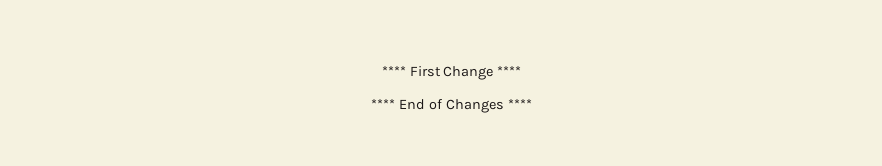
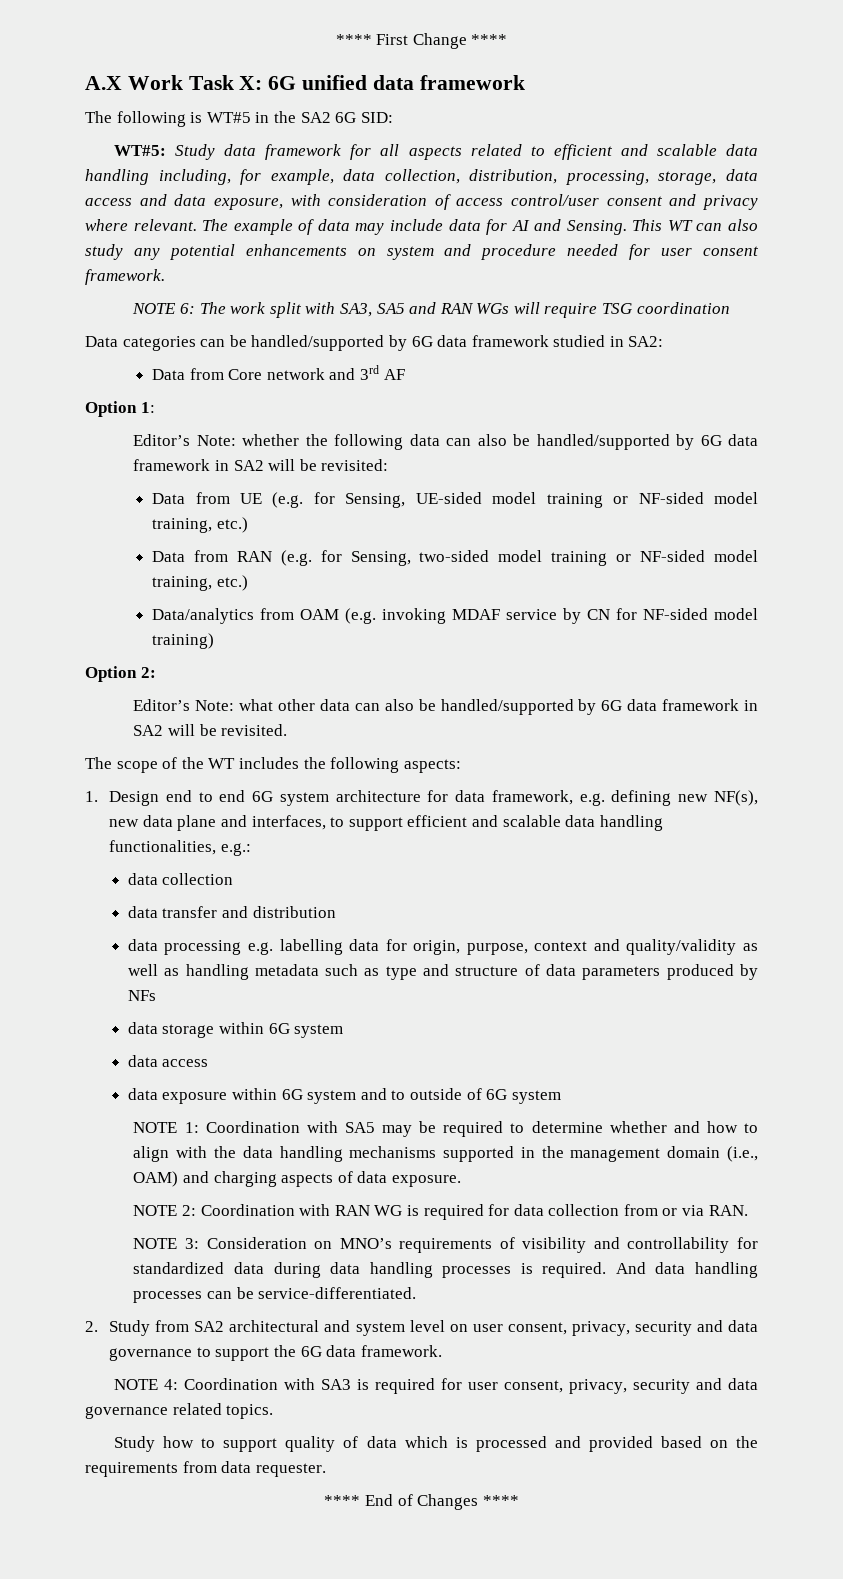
(522, 71) none -> [85,75,525,90] [85,111,393,127] [114,144,758,160] [85,169,758,185] [85,194,758,210] [85,219,758,235] [85,244,760,260] [85,269,165,285] [132,302,730,318] [85,335,664,351] [152,365,405,380] [85,401,155,417] [133,434,758,450] [133,459,389,471] [152,492,758,508] [152,517,248,533] [152,550,758,566] [152,575,248,591] [152,608,758,624] [152,633,215,649] [85,666,156,682] [133,699,758,715] [133,724,288,736] [85,757,461,773] [85,790,758,806] [109,815,663,831] [109,840,251,856] [127,873,234,885] [127,906,336,918] [127,939,758,955] [127,964,758,980] [127,990,156,1001] [127,1022,344,1038] [127,1055,209,1067] [127,1088,561,1104] [133,1121,758,1137] [133,1146,758,1162] [133,1171,461,1187] [133,1204,748,1220] [133,1237,758,1253] [133,1262,758,1278] [133,1287,417,1303] [85,1320,758,1336] [109,1345,442,1361] [114,1378,758,1394] [85,1403,274,1419] [114,1436,759,1452] [85,1461,326,1477] // A.X Work Task X: 6G unified data framework // The following is WT#5 in the SA2 6G SID: // WT#5: Study data framework for all aspects related to efficient and scalable data handling including, for example, data collection, distribution, processing, storage, data access and data exposure, with consideration of access control/user consent and privacy where relevant. The example of data may include data for AI and Sensing. This WT can also study any potential enhancements on system and procedure needed for user consent framework. // NOTE 6: The work split with SA3, SA5 and RAN WGs will require TSG coordination // Data categories can be handled/supported by 6G data framework studied in SA2: // Data from Core network and 3rd AF // Option 1: // Editor’s Note: whether the following data can also be handled/supported by 6G data framework in SA2 will be revisited: // Data from UE (e.g. for Sensing, UE-sided model training or NF-sided model training, etc.) // Data from RAN (e.g. for Sensing, two-sided model training or NF-sided model training, etc.) // Data/analytics from OAM (e.g. invoking MDAF service by CN for NF-sided model training) // Option 2: // Editor’s Note: what other data can also be handled/supported by 6G data framework in SA2 will be revisited. // The scope of the WT includes the following aspects: // 1. Design end to end 6G system architecture for data framework, e.g. defining new NF(s), new data plane and interfaces, to support efficient and scalable data handling functionalities, e.g.: // data collection // data transfer and distribution // data processing e.g. labelling data for origin, purpose, context and quality/validity as well as handling metadata such as type and structure of data parameters produced by NFs // data storage within 6G system // data access // data exposure within 6G system and to outside of 6G system // NOTE 1: Coordination with SA5 may be required to determine whether and how to align with the data handling mechanisms supported in the management domain (i.e., OAM) and charging aspects of data exposure. // NOTE 2: Coordination with RAN WG is required for data collection from or via RAN. // NOTE 3: Consideration on MNO’s requirements of visibility and controllability for standardized data during data handling processes is required. And data handling processes can be service-differentiated. // 2. Study from SA2 architectural and system level on user consent, privacy, security and data governance to support the 6G data framework. // NOTE 4: Coordination with SA3 is required for user consent, privacy, security and data governance related topics. // Study how to support quality of data which is processed and provided based on the requirements from data requester.

